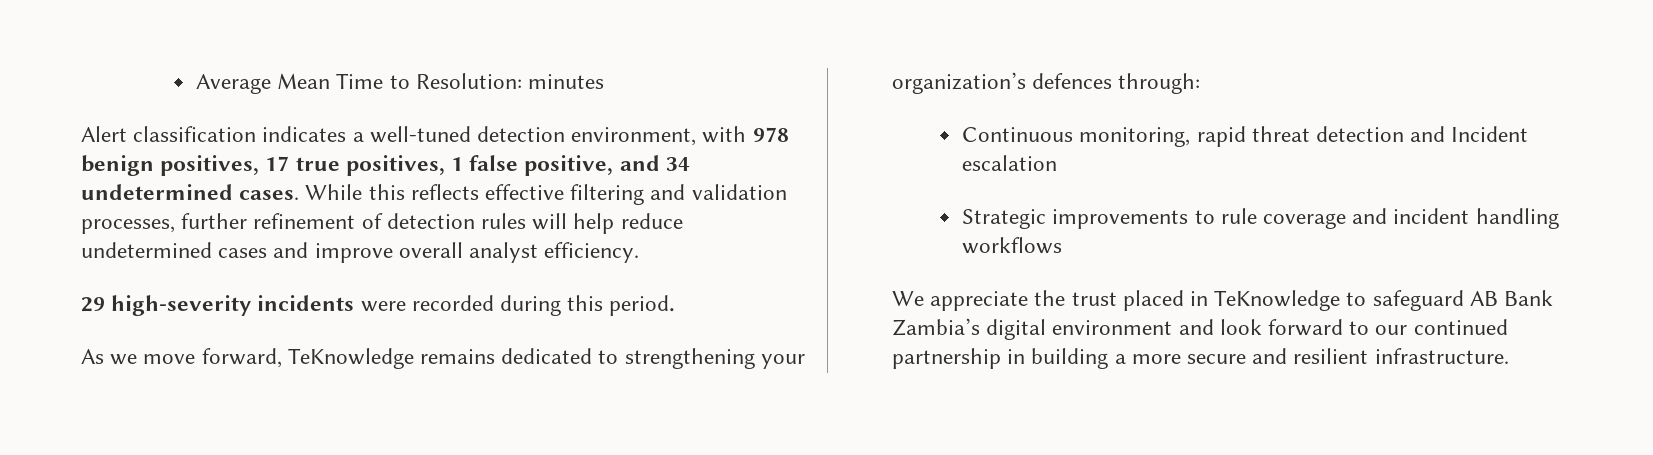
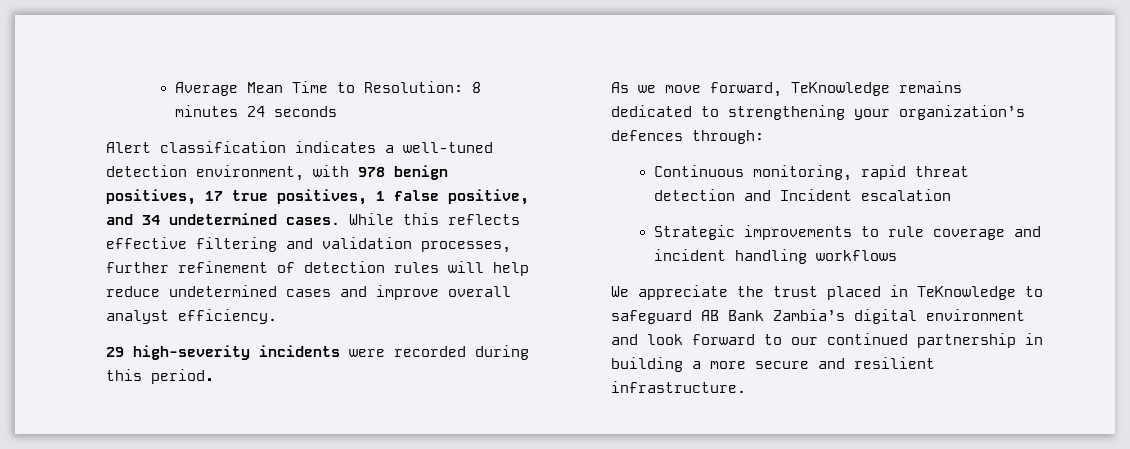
(522, 81) none -> [471,82,481,93] 8
(605, 81) none -> [246,106,337,117] 24 seconds

